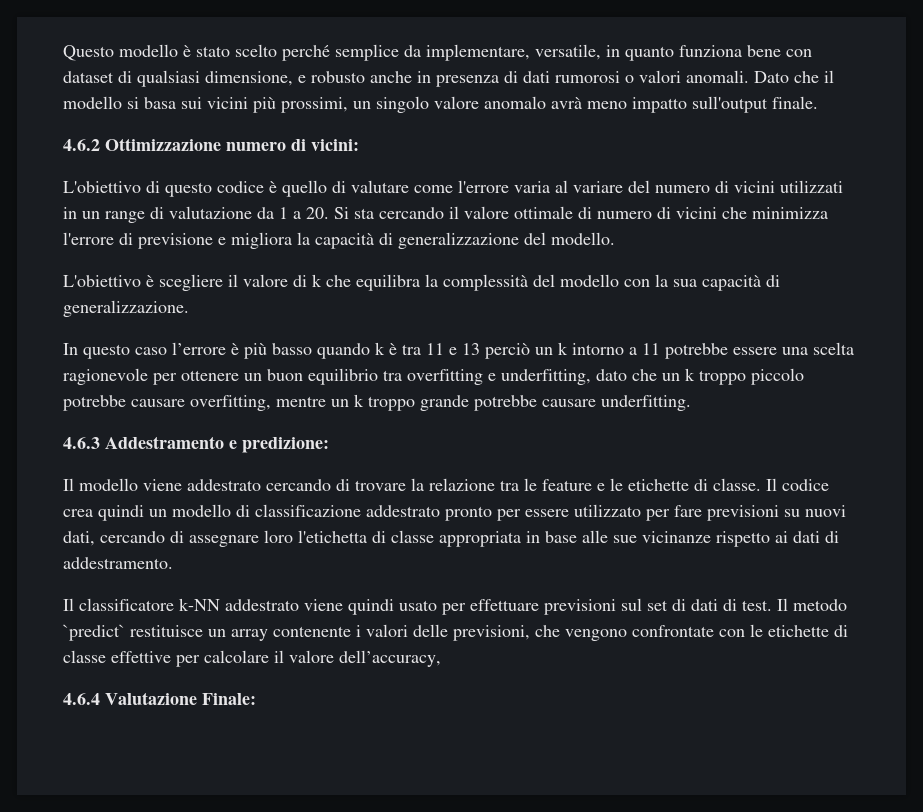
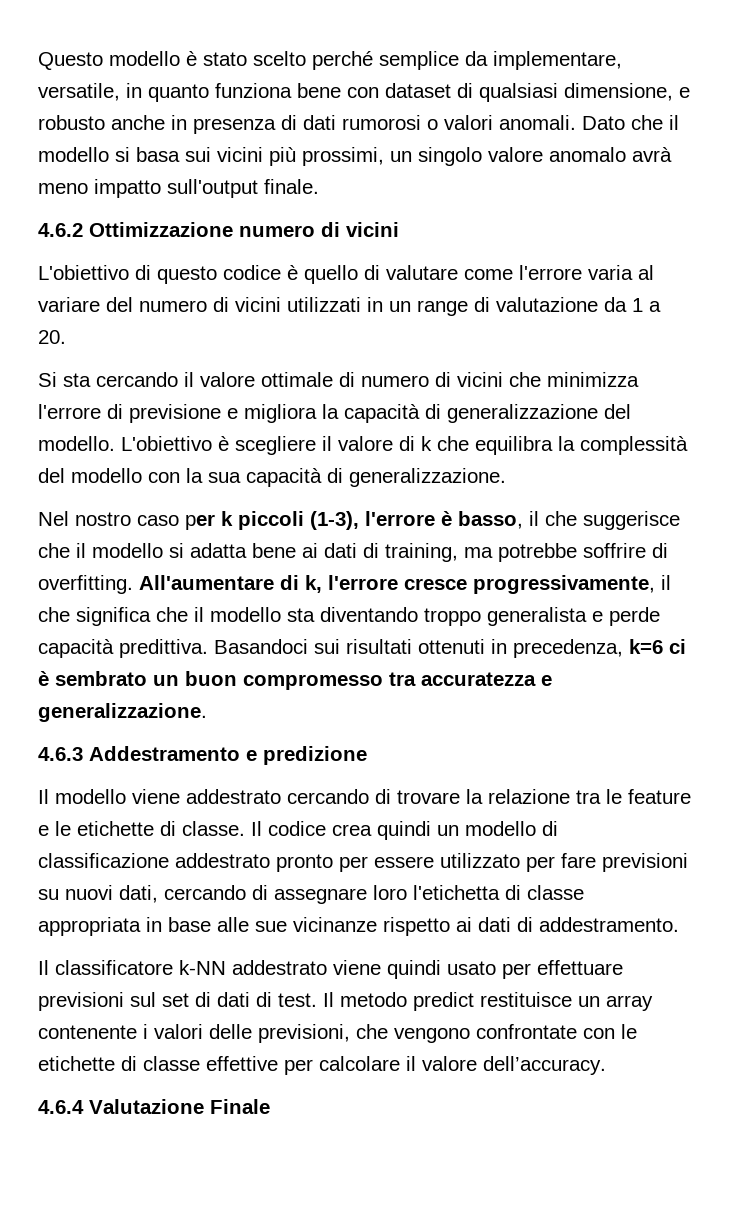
[311,139,359,151] vicini: -> [346,222,399,237] vicini
(329, 213) none -> (66, 337) //
(615, 238) // -> (115, 443) none
[63,342,854,359] [63,368,804,385] [63,394,691,411] In questo caso l’errore è più basso quando k è tra 11 e 13 perciò un k intorno a 11 potrebbe essere una scelta ragionevole per ottenere un buon equilibrio tra overfitting e underfitting, dato che un k troppo piccolo potrebbe causare overfitting, mentre un k troppo grande potrebbe causare underfitting. -> [38,511,680,530] [38,543,668,562] [38,575,671,594] [38,607,660,626] [38,639,686,658] [38,671,552,690] [38,703,207,722] Nel nostro caso per k piccoli (1-3), l'errore è basso, il che suggerisce che il modello si adatta bene ai dati di training, ma potrebbe soffrire di overfitting. All'aumentare di k, l'errore cresce progressivamente, il che significa che il modello sta diventando troppo generalista e perde capacità predittiva. Basandoci sui risultati ottenuti in precedenza, k=6 ci è sembrato un buon compromesso tra accuratezza e generalizzazione.
[242,437,329,453] predizione: -> [263,746,367,765] predizione
[63,624,125,641] `predict` -> [413,992,474,1011] predict
[339,650,441,667] dell’accuracy, -> [483,1056,606,1075] dell’accuracy.
[202,693,256,705] Finale: -> [210,1099,270,1114] Finale

